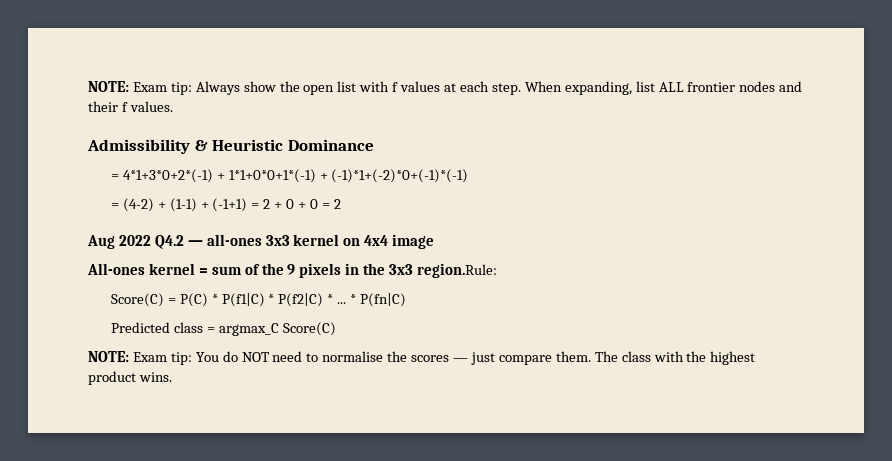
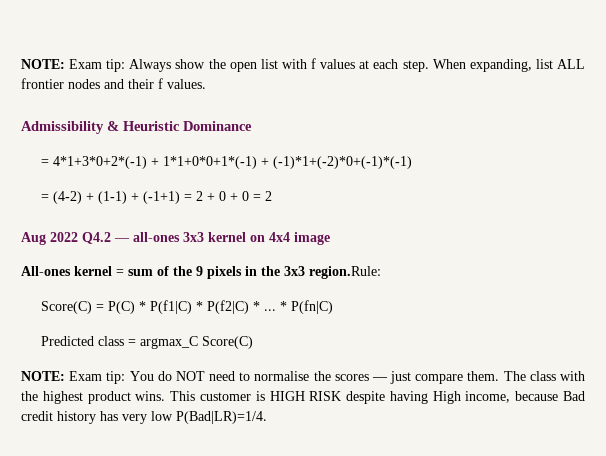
(172, 377) none -> [170,391,585,404] [21,411,267,424] This customer is HIGH RISK despite having High income, because Bad credit history has very low P(Bad|LR)=1/4.

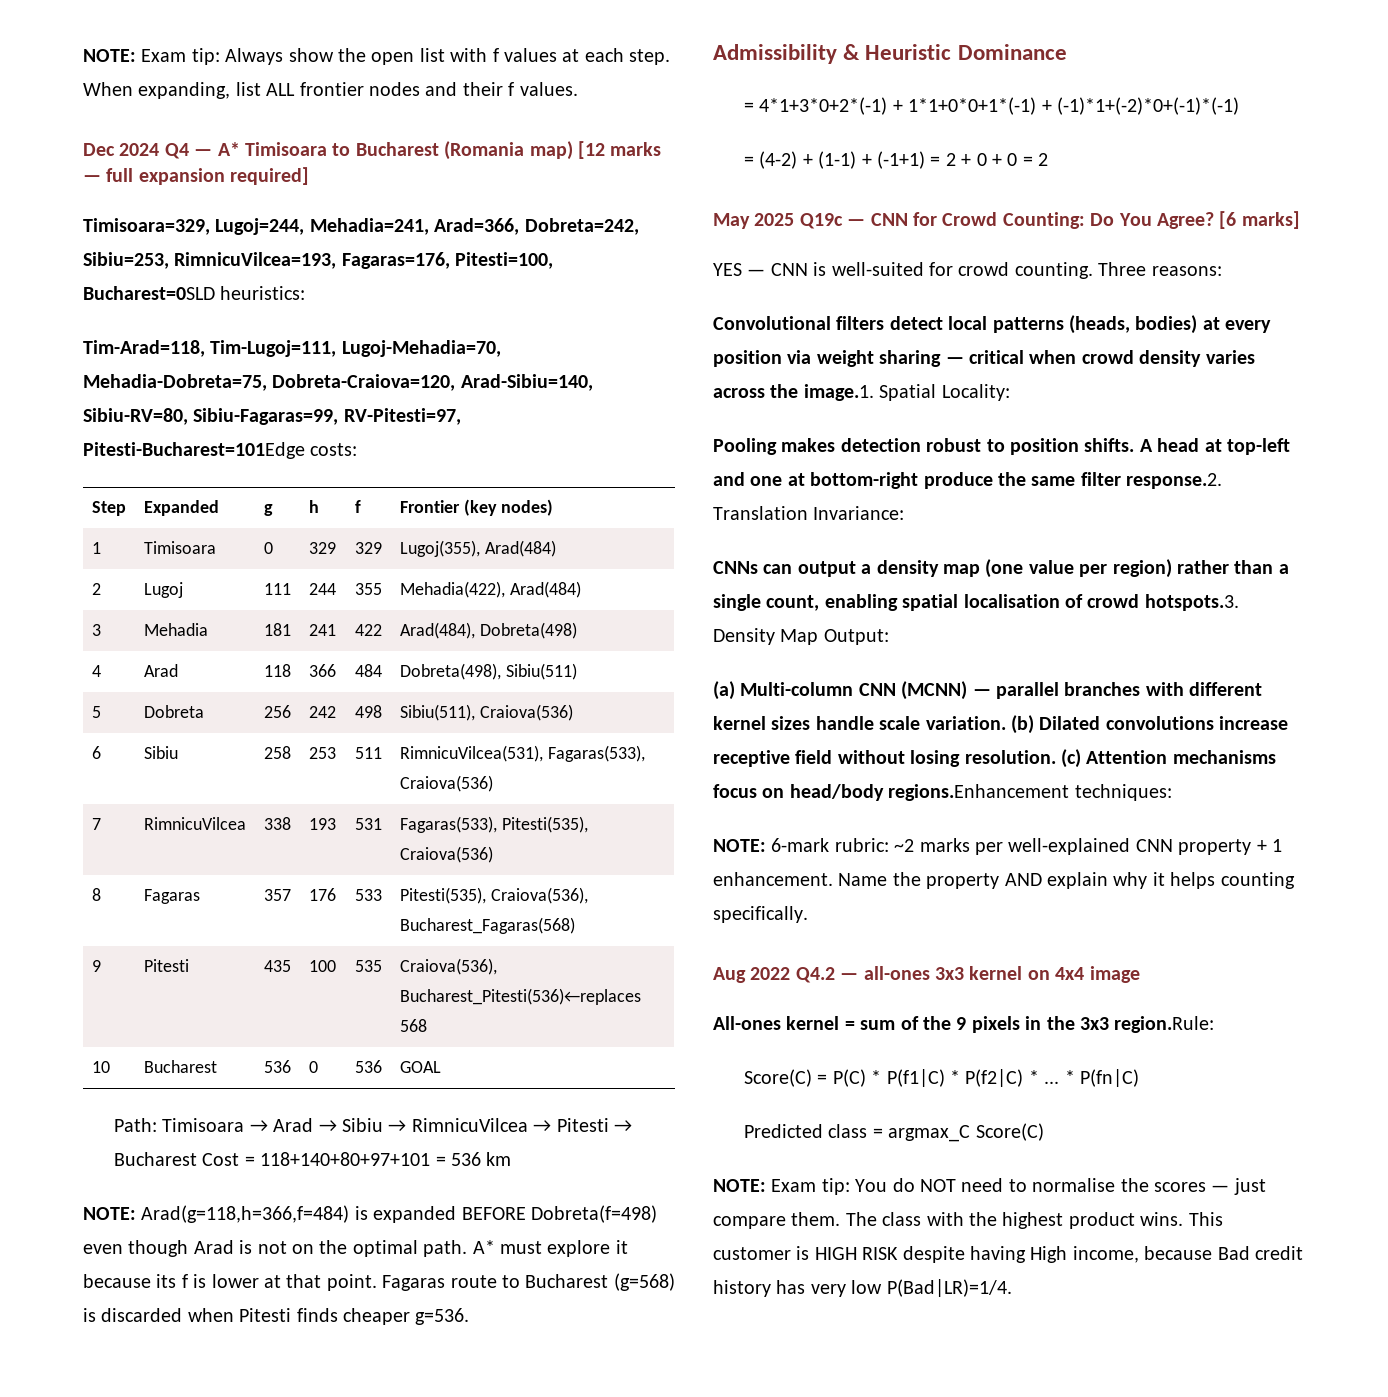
(206, 84) none -> [83,141,662,160] [83,167,310,185] [83,218,639,235] [83,252,554,269] [83,286,306,300] [83,340,501,357] [83,374,593,391] [83,408,461,425] [83,442,358,459] [91,501,126,516] [143,500,219,516] [263,504,273,516] [308,500,319,513] [354,500,361,513] [399,499,554,516] [91,542,101,554] [143,541,216,554] [263,542,273,554] [308,542,336,554] [354,542,382,554] [399,540,556,557] [91,583,101,595] [143,582,183,598] [263,583,291,595] [308,583,336,595] [354,583,382,595] [399,581,581,598] [91,624,101,636] [143,623,208,636] [263,623,291,636] [308,624,336,636] [354,624,382,636] [399,622,577,639] [91,665,101,677] [143,664,178,677] [263,664,291,677] [308,664,336,677] [354,664,382,677] [399,663,577,680] [91,706,101,718] [143,705,204,718] [263,705,291,718] [308,706,336,718] [354,705,382,718] [399,704,573,721] [91,746,101,759] [143,746,178,759] [263,746,291,759] [308,747,336,759] [354,747,382,759] [399,745,645,762] [399,775,493,792] [91,818,101,830] [143,817,246,830] [263,817,291,830] [308,818,336,830] [354,818,382,830] [399,816,588,833] [399,846,493,863] [91,888,101,901] [143,889,200,904] [263,889,291,901] [308,888,336,901] [354,889,382,901] [399,887,588,904] [399,917,575,934] [91,960,101,972] [143,959,189,972] [263,960,291,972] [308,960,336,972] [354,960,382,972] [399,958,497,975] [399,988,641,1005] [399,1019,427,1032] [91,1061,110,1073] [143,1060,217,1073] [263,1060,291,1073] [308,1061,318,1073] [354,1060,382,1073] [399,1061,441,1073] [113,1118,632,1132] [113,1152,512,1166] [83,1205,657,1223] [83,1240,628,1257] [83,1273,675,1291] [83,1308,470,1325] // Dec 2024 Q4 — A* Timisoara to Bucharest (Romania map) [12 marks — full expansion required] // Timisoara=329, Lugoj=244, Mehadia=241, Arad=366, Dobreta=242, Sibiu=253, RimnicuVilcea=193, Fagaras=176, Pitesti=100, Bucharest=0SLD heuristics: // Tim-Arad=118, Tim-Lugoj=111, Lugoj-Mehadia=70, Mehadia-Dobreta=75, Dobreta-Craiova=120, Arad-Sibiu=140, Sibiu-RV=80, Sibiu-Fagaras=99, RV-Pitesti=97, Pitesti-Bucharest=101Edge costs: // Step | Expanded | g | h | f | Frontier (key nodes) // 1 | Timisoara | 0 | 329 | 329 | Lugoj(355), Arad(484) // 2 | Lugoj | 111 | 244 | 355 | Mehadia(422), Arad(484) // 3 | Mehadia | 181 | 241 | 422 | Arad(484), Dobreta(498) // 4 | Arad | 118 | 366 | 484 | Dobreta(498), Sibiu(511) // 5 | Dobreta | 256 | 242 | 498 | Sibiu(511), Craiova(536) // 6 | Sibiu | 258 | 253 | 511 | RimnicuVilcea(531), Fagaras(533), Craiova(536) // 7 | RimnicuVilcea | 338 | 193 | 531 | Fagaras(533), Pitesti(535), Craiova(536) // 8 | Fagaras | 357 | 176 | 533 | Pitesti(535), Craiova(536), Bucharest_Fagaras(568) // 9 | Pitesti | 435 | 100 | 535 | Craiova(536), Bucharest_Pitesti(536)←replaces 568 // 10 | Bucharest | 536 | 0 | 536 | GOAL // Path: Timisoara → Arad → Sibiu → RimnicuVilcea → Pitesti → Bucharest Cost = 118+140+80+97+101 = 536 km // NOTE: Arad(g=118,h=366,f=484) is expanded BEFORE Dobreta(f=498) even though Arad is not on the optimal path. A* must explore it because its f is lower at that point. Fagaras route to Bucharest (g=568) is discarded when Pitesti finds cheaper g=536.
(273, 196) none -> [713,211,1300,229] [713,262,1222,279] [713,315,1272,334] [713,350,1255,367] [713,384,1010,401] [713,438,1290,455] [713,472,1223,489] [713,506,905,520] [713,559,1289,578] [713,594,1239,611] [713,628,889,645] [713,681,1263,700] [713,715,1289,734] [713,749,1276,768] [713,784,1172,801] [713,838,1282,855] [713,872,1295,889] [713,906,808,923] // May 2025 Q19c — CNN for Crowd Counting: Do You Agree? [6 marks] // YES — CNN is well-suited for crowd counting. Three reasons: // Convolutional filters detect local patterns (heads, bodies) at every position via weight sharing — critical when crowd density varies across the image.1. Spatial Locality: // Pooling makes detection robust to position shifts. A head at top-left and one at bottom-right produce the same filter response.2. Translation Invariance: // CNNs can output a density map (one value per region) rather than a single count, enabling spatial localisation of crowd hotspots.3. Density Map Output: // (a) Multi-column CNN (MCNN) — parallel branches with different kernel sizes handle scale variation. (b) Dilated convolutions increase receptive field without losing resolution. (c) Attention mechanisms focus on head/body regions.Enhancement techniques: // NOTE: 6-mark rubric: ~2 marks per well-explained CNN property + 1 enhancement. Name the property AND explain why it helps counting specifically.

